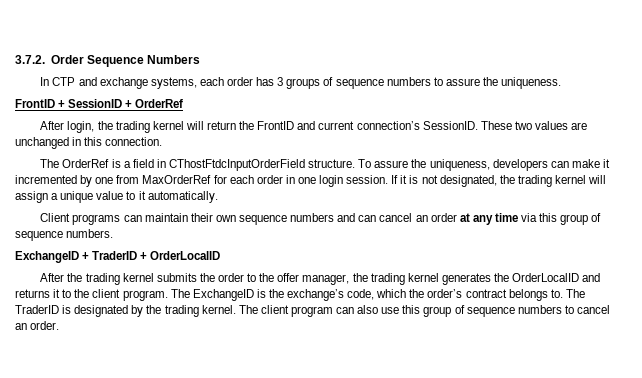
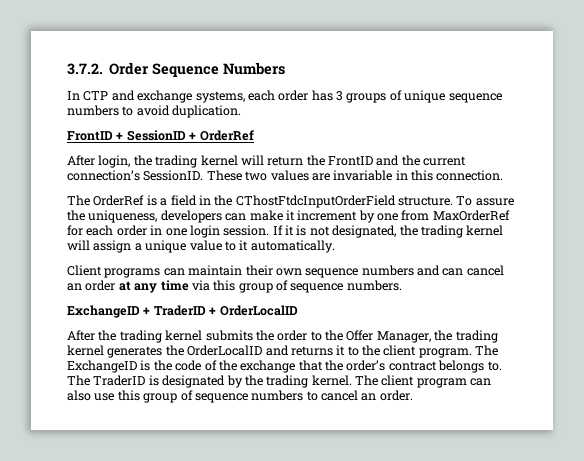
[335,77,562,89] sequence numbers to assure the uniqueness. -> [404,90,502,103] [67,105,242,118] unique sequence numbers to avoid duplication.
(316, 125) none -> [401,155,420,166] the
[15,137,69,149] unchanged -> [333,170,393,181] invariable
(166, 163) none -> [214,195,233,206] the
[15,175,77,184] incremented -> [297,210,358,221] increment
[277,273,350,285] offer manager, -> [346,330,431,343] Offer Manager,
[287,289,407,301] exchange’s code, which -> [175,360,323,373] code of the exchange that

